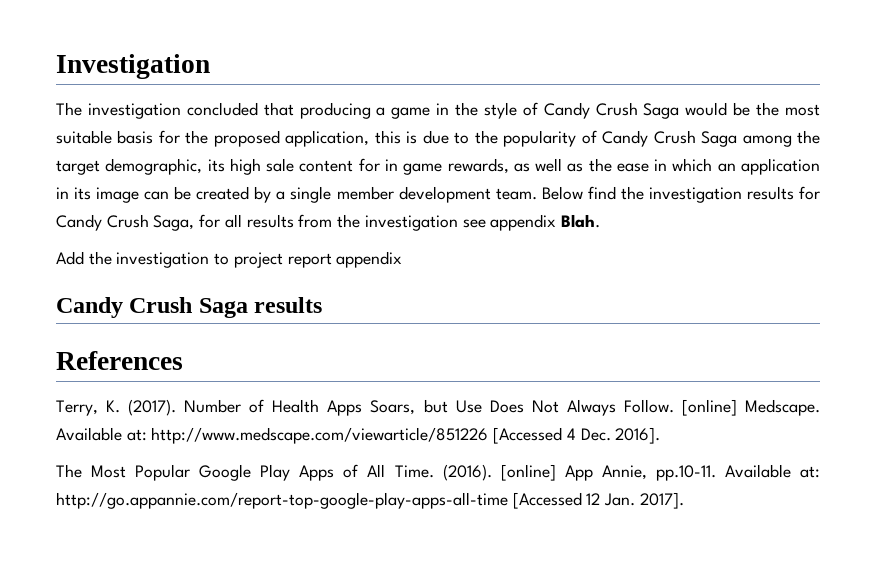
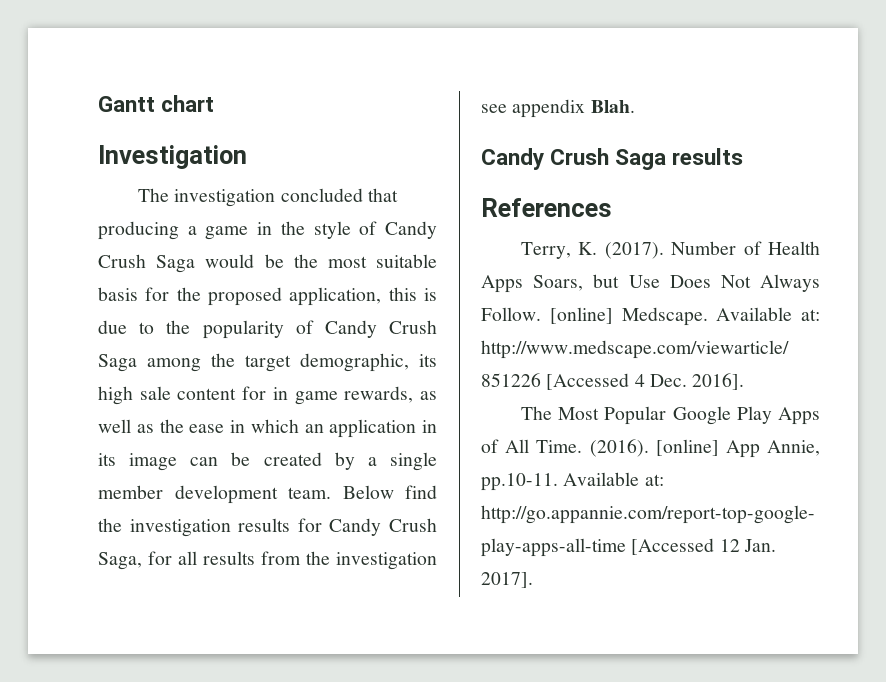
(56, 66) none -> [98,95,215,112] Gantt chart //
[56,251,403,268] // Add the investigation to project report appendix -> (635, 106) none

